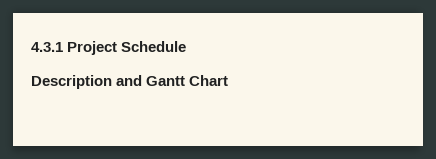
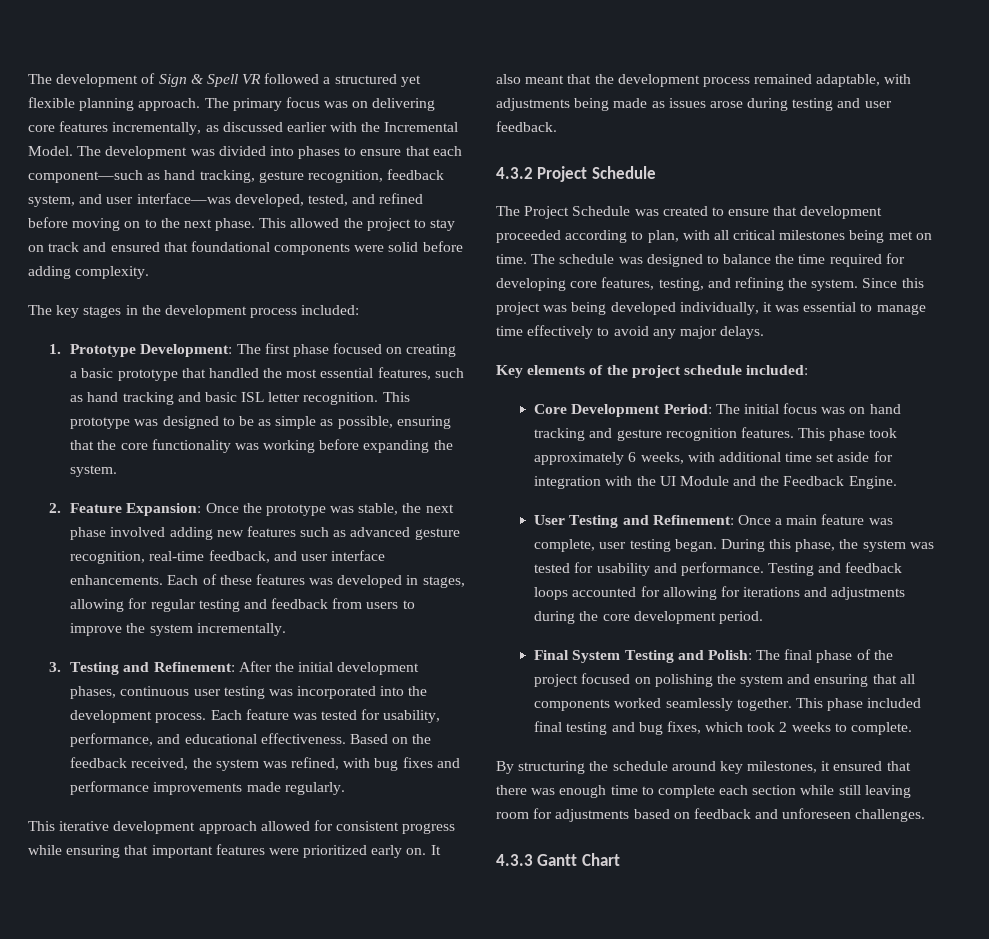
[31,41,187,55] [31,75,143,89] 4.3.1 Project Schedule // Description and -> [28,73,421,87] [28,97,436,111] [28,121,459,135] [28,146,462,159] [28,169,445,183] [28,193,424,207] [28,217,456,231] [28,241,463,255] [28,266,150,279] [28,305,360,318] [49,343,457,357] [70,367,464,381] [70,392,410,405] [70,416,451,429] [70,439,453,453] [70,465,118,477] [49,503,454,516] [70,526,460,540] [70,550,386,564] [70,574,465,588] [70,598,415,612] [70,623,286,636] [49,661,420,675] [70,686,428,699] [70,709,441,723] [70,733,432,747] [70,757,460,771] [70,781,345,795] [28,820,456,834] [28,844,441,858] [496,74,912,87] [496,98,892,111] [496,121,557,132] [496,166,656,182] [496,206,883,219] [496,230,932,243] [496,253,905,267] [496,277,924,291] [496,302,926,315] [496,325,765,339] [496,365,809,378] [534,403,901,417] [534,427,898,441] [534,451,893,465] [534,476,897,489] [534,514,893,528] [534,539,934,552] [534,562,903,576] [534,586,906,600] [534,611,763,624] [534,649,893,663] [534,673,915,687] [534,698,922,711] [534,721,912,735] [496,761,911,774] [496,785,911,798] [496,808,926,822] [496,854,533,866] The development of Sign & Spell VR followed a structured yet flexible planning approach. The primary focus was on delivering core features incrementally, as discussed earlier with the Incremental Model. The development was divided into phases to ensure that each component—such as hand tracking, gesture recognition, feedback system, and user interface—was developed, tested, and refined before moving on to the next phase. This allowed the project to stay on track and ensured that foundational components were solid before adding complexity. // The key stages in the development process included: // 1. Prototype Development: The first phase focused on creating a basic prototype that handled the most essential features, such as hand tracking and basic ISL letter recognition. This prototype was designed to be as simple as possible, ensuring that the core functionality was working before expanding the system. // 2. Feature Expansion: Once the prototype was stable, the next phase involved adding new features such as advanced gesture recognition, real-time feedback, and user interface enhancements. Each of these features was developed in stages, allowing for regular testing and feedback from users to improve the system incrementally. // 3. Testing and Refinement: After the initial development phases, continuous user testing was incorporated into the development process. Each feature was tested for usability, performance, and educational effectiveness. Based on the feedback received, the system was refined, with bug fixes and performance improvements made regularly. // This iterative development approach allowed for consistent progress while ensuring that important features were prioritized early on. It also meant that the development process remained adaptable, with adjustments being made as issues arose during testing and user feedback. // 4.3.2 Project Schedule // The Project Schedule was created to ensure that development proceeded according to plan, with all critical milestones being met on time. The schedule was designed to balance the time required for developing core features, testing, and refining the system. Since this project was being developed individually, it was essential to manage time effectively to avoid any major delays. // Key elements of the project schedule included: // Core Development Period: The initial focus was on hand tracking and gesture recognition features. This phase took approximately 6 weeks, with additional time set aside for integration with the UI Module and the Feedback Engine. // User Testing and Refinement: Once a main feature was complete, user testing began. During this phase, the system was tested for usability and performance. Testing and feedback loops accounted for allowing for iterations and adjustments during the core development period. // Final System Testing and Polish: The final phase of the project focused on polishing the system and ensuring that all components worked seamlessly together. This phase included final testing and bug fixes, which took 2 weeks to complete. // By structuring the schedule around key milestones, it ensured that there was enough time to complete each section while still leaving room for adjustments based on feedback and unforeseen challenges. // 4.3.3

